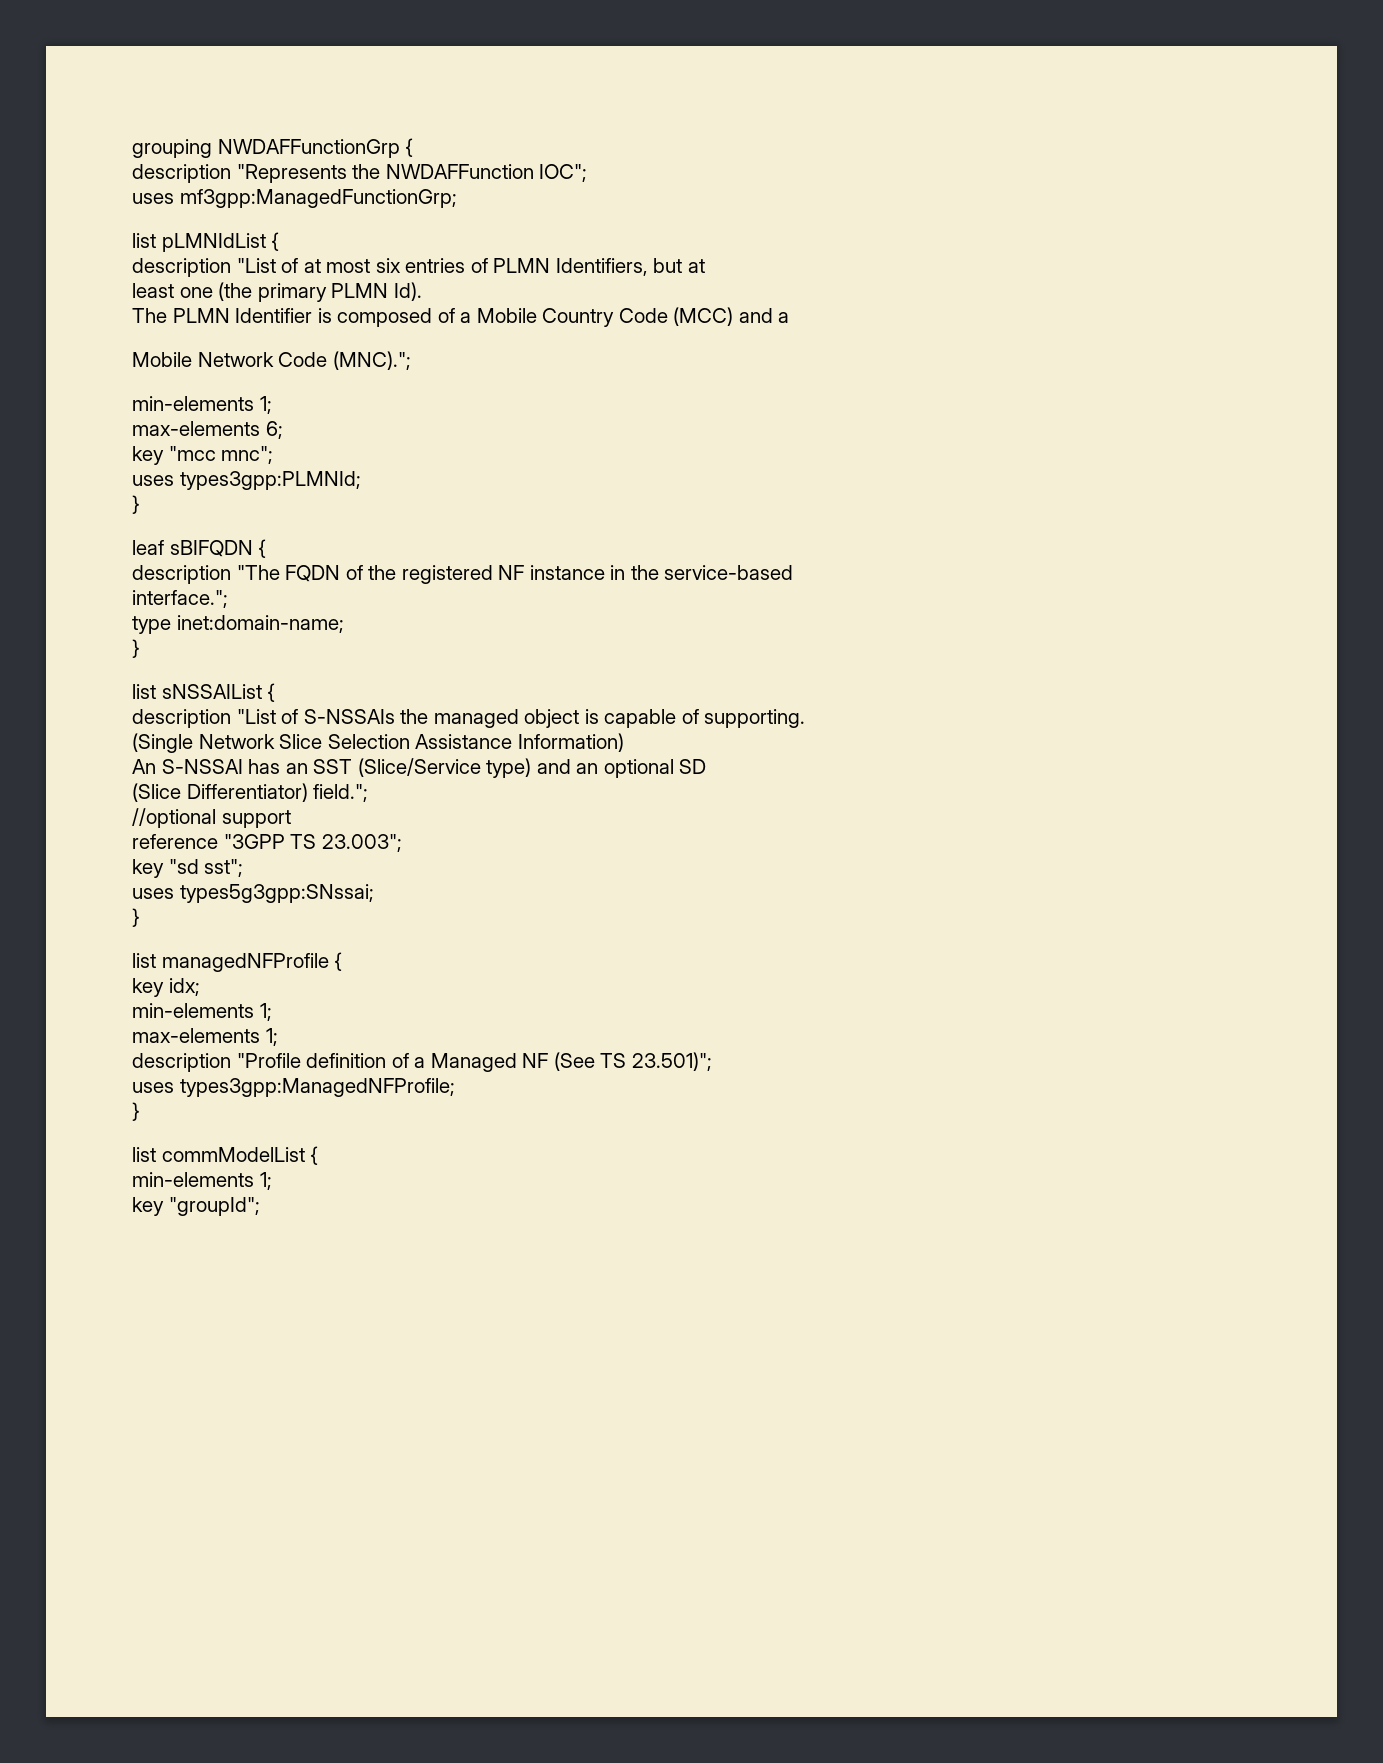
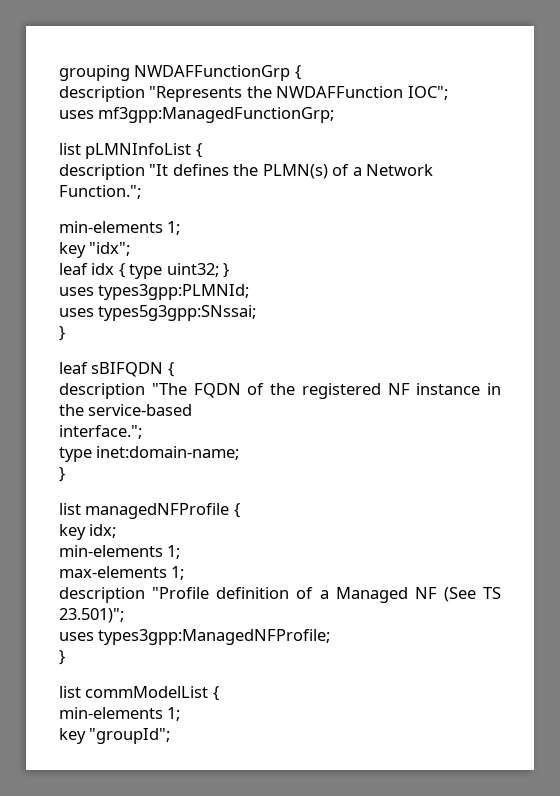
[161,232,280,252] [132,258,705,277] [132,282,422,302] [132,307,790,327] [132,351,411,370] [132,396,272,414] [132,421,283,439] [132,446,274,465] pLMNIdList { // description "List of at most six entries of PLMN Identifiers, but at // least one (the primary PLMN Id). // The PLMN Identifier is composed of a Mobile Country Code (MCC) and a // Mobile Network Code (MNC)."; // min-elements 1; // max-elements 6; // key "mcc mnc"; -> [85,143,202,159] [59,164,434,180] [59,185,141,199] [59,221,181,235] [59,242,131,258] [59,263,230,279] pLMNInfoList { // description "It defines the PLMN(s) of a Network Function."; // min-elements 1; // key "idx"; // leaf idx { type uint32; }
(361, 480) none -> [59,305,257,321] // uses types5g3gpp:SNssai;
[132,683,276,702] [132,709,806,728] [132,733,624,753] [132,758,707,778] [132,783,369,802] [132,808,291,828] [132,834,402,852] [132,859,244,878] [132,884,374,903] [132,908,140,927] // list sNSSAIList { // description "List of S-NSSAIs the managed object is capable of supporting. // (Single Network Slice Selection Assistance Information) // An S-NSSAI has an SST (Slice/Service type) and an optional SD // (Slice Differentiator) field."; // //optional support // reference "3GPP TS 23.003"; // key "sd sst"; // uses types5g3gpp:SNssai; // } -> (65, 474) none

